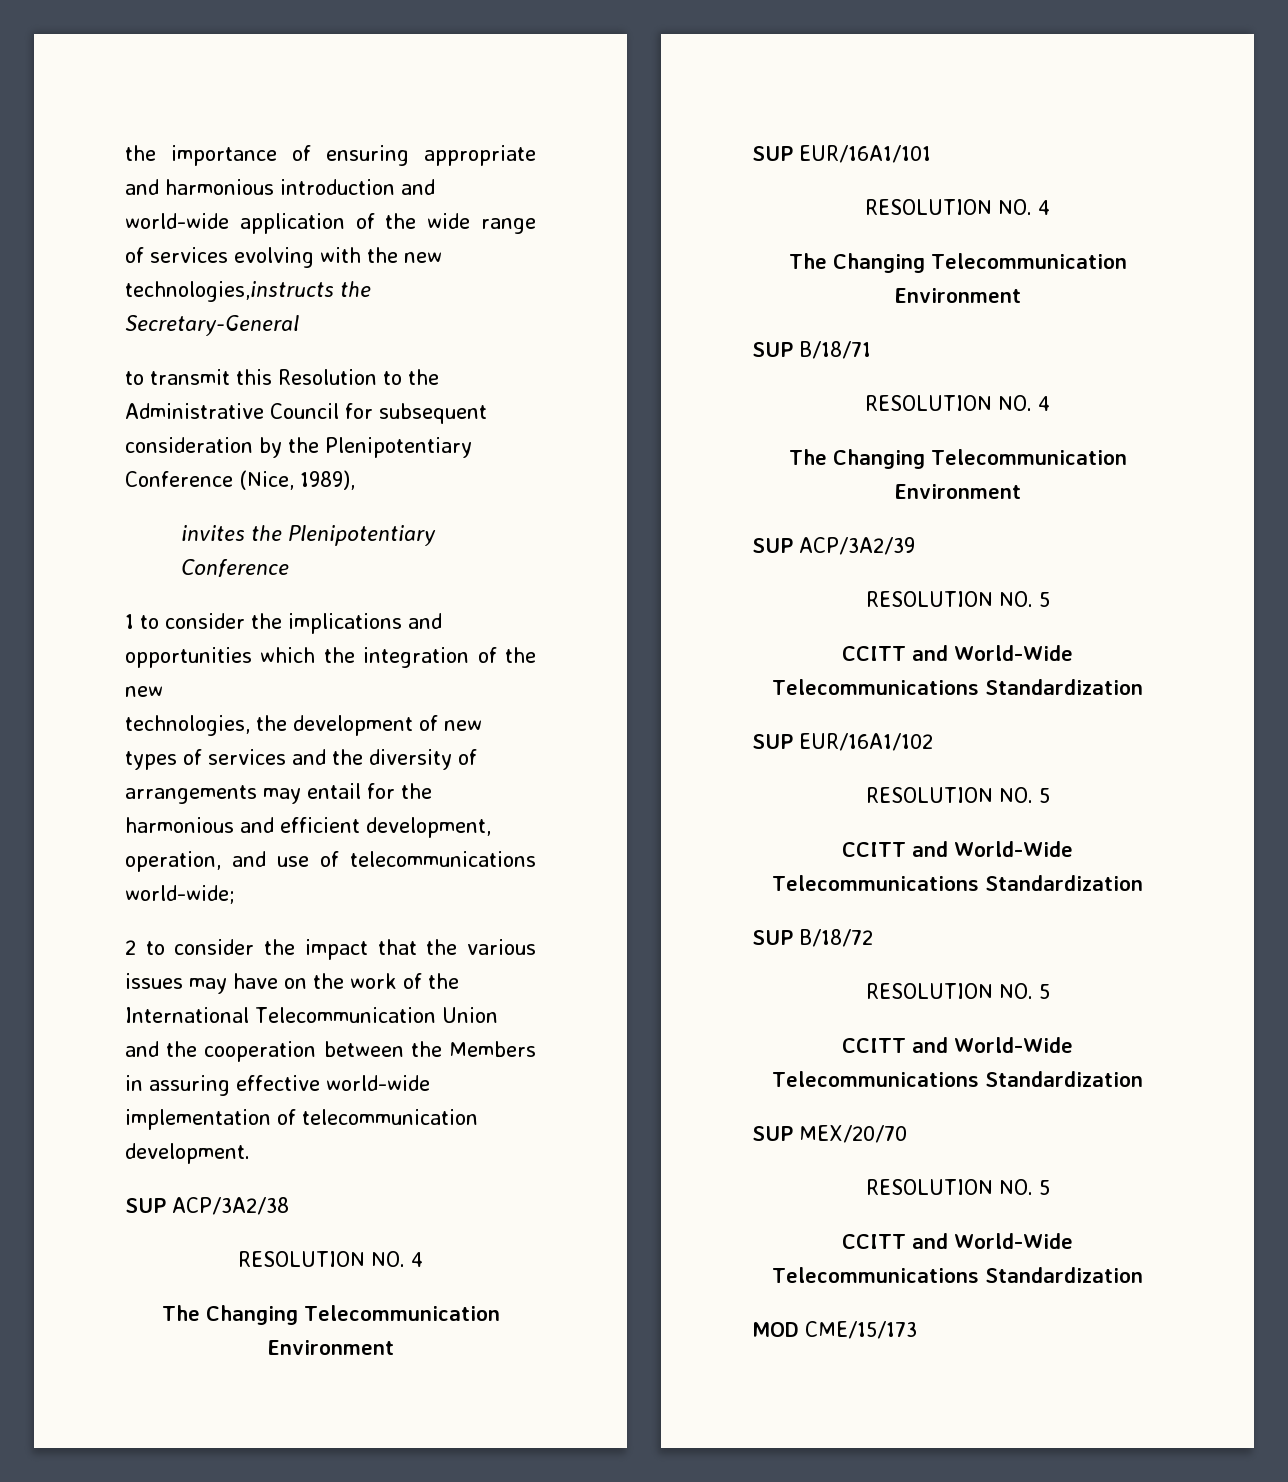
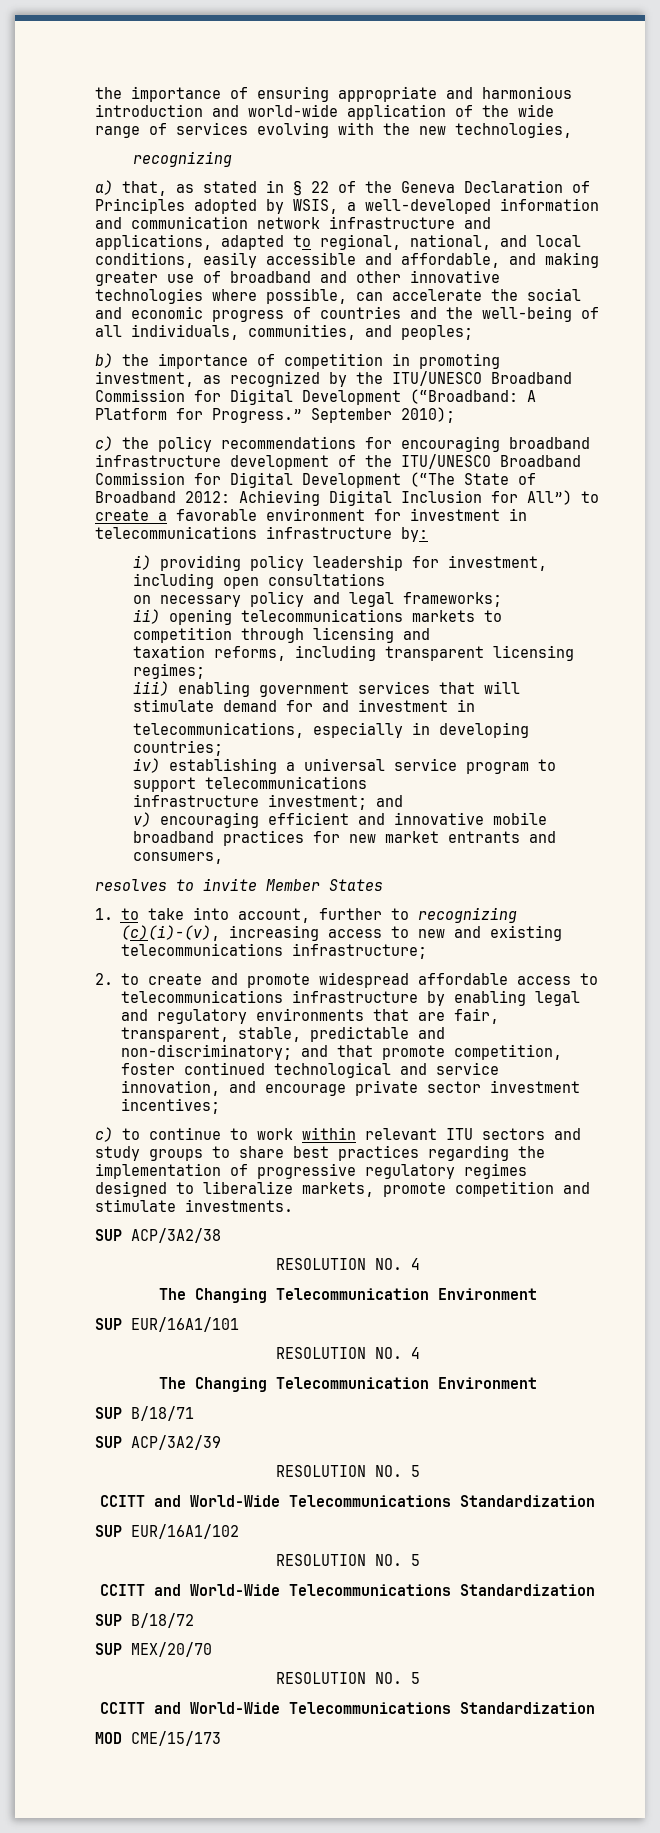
[125,281,371,302] [125,315,299,336] [125,369,439,385] [125,403,487,424] [125,437,472,458] [125,470,355,490] [181,525,437,546] [181,559,290,577] [125,613,442,634] [125,647,536,668] [125,686,163,697] [125,715,482,736] [125,749,477,770] [125,783,432,804] [125,817,491,838] [125,851,536,872] [125,885,235,904] [125,939,536,960] [125,973,459,994] [125,1007,498,1023] [125,1041,536,1062] [125,1075,430,1096] [125,1109,478,1130] [125,1143,250,1164] technologies,instructs the Secretary-General // to transmit this Resolution to the Administrative Council for subsequent consideration by the Plenipotentiary Conference (Nice, 1989), // invites the Plenipotentiary Conference // 1 to consider the implications and opportunities which the integration of the new // technologies, the development of new types of services and the diversity of arrangements may entail for the harmonious and efficient development, operation, and use of telecommunications world-wide; // 2 to consider the impact that the various issues may have on the work of the International Telecommunication Union and the cooperation between the Members in assuring effective world-wide implementation of telecommunication development. -> [455,122,572,138] [133,151,233,167] [95,180,590,196] [95,198,599,214] [95,216,491,229] [95,234,581,250] [95,252,599,268] [95,270,500,286] [95,288,581,304] [95,306,599,322] [95,324,473,340] [95,353,500,369] [95,371,572,387] [95,389,536,405] [95,407,455,423] [95,436,590,452] [95,454,581,470] [95,472,536,488] [95,490,599,506] [95,508,527,521] [95,526,428,542] [133,555,548,571] [133,573,386,589] [133,591,503,607] [133,609,503,625] [133,627,431,643] [133,645,575,661] [133,663,206,679] [133,681,521,697] [133,699,476,712] [133,722,530,738] [133,740,224,756] [133,758,557,774] [133,776,368,792] [133,794,404,810] [133,812,548,828] [133,830,557,846] [133,852,224,864] [95,878,383,891] [95,907,517,923] [120,925,562,941] [120,943,427,959] [95,972,598,988] [120,990,580,1006] [120,1008,499,1024] [120,1026,445,1042] [120,1044,562,1060] [120,1062,499,1078] [120,1080,580,1096] [120,1098,220,1114] [95,1127,581,1142] [95,1145,545,1161] [95,1163,527,1179] [95,1181,590,1197] [95,1199,293,1212] technologies, // recognizing // a) that, as stated in § 22 of the Geneva Declaration of Principles adopted by WSIS, a well-developed information and communication network infrastructure and applications, adapted to regional, national, and local conditions, easily accessible and affordable, and making greater use of broadband and other innovative technologies where possible, can accelerate the social and economic progress of countries and the well-being of all individuals, communities, and peoples; // b) the importance of competition in promoting investment, as recognized by the ITU/UNESCO Broadband Commission for Digital Development (“Broadband: A Platform for Progress.” September 2010); // c) the policy recommendations for encouraging broadband infrastructure development of the ITU/UNESCO Broadband Commission for Digital Development (“The State of Broadband 2012: Achieving Digital Inclusion for All”) to create a favorable environment for investment in telecommunications infrastructure by: // i) providing policy leadership for investment, including open consultations // on necessary policy and legal frameworks; // ii) opening telecommunications markets to competition through licensing and // taxation reforms, including transparent licensing regimes; // iii) enabling government services that will stimulate demand for and investment in // telecommunications, especially in developing countries; // iv) establishing a universal service program to support telecommunications // infrastructure investment; and // v) encouraging efficient and innovative mobile broadband practices for new market entrants and consumers, // resolves to invite Member States // 1. to take into account, further to recognizing (c)(i)-(v), increasing access to new and existing telecommunications infrastructure; // 2. to create and promote widespread affordable access to telecommunications infrastructure by enabling legal and regulatory environments that are fair, transparent, stable, predictable and non-discriminatory; and that promote competition, foster continued technological and service innovation, and encourage private sector investment incentives; // c) to continue to work within relevant ITU sectors and study groups to share best practices regarding the implementation of progressive regulatory regimes designed to liberalize markets, promote competition and stimulate investments.
[865,395,1050,411] [788,449,1127,469] [894,484,1021,499] // RESOLUTION NO. 4 // The Changing Telecommunication Environment -> (194, 1413) none
[865,983,1050,999] [842,1037,1074,1053] [772,1071,1143,1087] // RESOLUTION NO. 5 // CCITT and World-Wide Telecommunications Standardization -> (194, 1620) none

